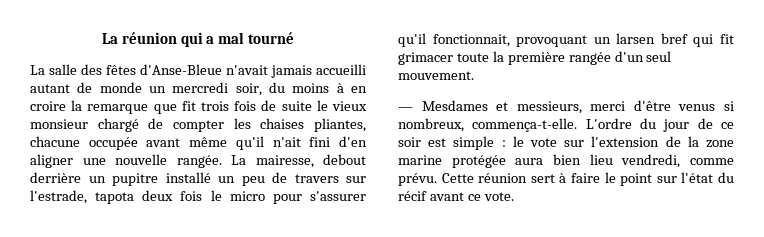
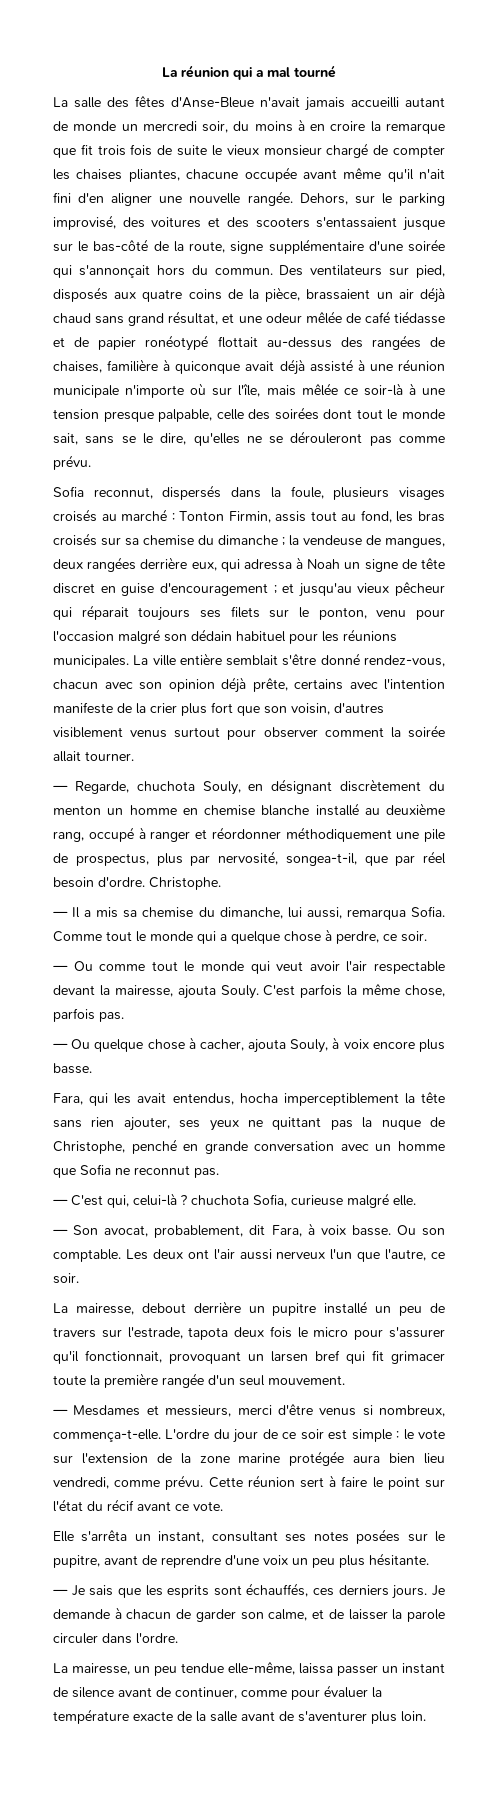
(222, 161) none -> [299,193,445,206] [53,215,445,231] [53,239,446,254] [53,265,445,278] [53,287,445,303] [53,311,445,326] [53,335,445,351] [53,359,445,375] [53,383,446,398] [53,407,445,422] [53,431,446,446] [53,455,91,470] [53,485,446,500] [53,509,446,523] [53,533,445,548] [53,557,446,572] [53,582,445,597] [53,605,445,621] [53,629,397,644] [53,653,445,668] [53,677,445,693] [53,702,384,716] [53,725,446,740] [53,751,134,762] [53,779,445,795] [53,803,445,816] [53,827,445,842] [53,851,446,866] [53,877,221,890] [53,906,445,920] [53,929,427,944] [53,961,446,974] [53,984,446,999] [53,1008,124,1022] [53,1037,446,1053] [53,1063,92,1074] [53,1092,445,1106] [53,1117,445,1131] [53,1139,445,1154] [53,1164,219,1178] [53,1193,416,1208] [53,1223,446,1238] [53,1249,445,1262] [53,1273,79,1284] Dehors, sur le parking improvisé, des voitures et des scooters s'entassaient jusque sur le bas-côté de la route, signe supplémentaire d'une soirée qui s'annonçait hors du commun. Des ventilateurs sur pied, disposés aux quatre coins de la pièce, brassaient un air déjà chaud sans grand résultat, et une odeur mêlée de café tiédasse et de papier ronéotypé flottait au-dessus des rangées de chaises, familière à quiconque avait déjà assisté à une réunion municipale n'importe où sur l'île, mais mêlée ce soir-là à une tension presque palpable, celle des soirées dont tout le monde sait, sans se le dire, qu'elles ne se dérouleront pas comme prévu. // Sofia reconnut, dispersés dans la foule, plusieurs visages croisés au marché : Tonton Firmin, assis tout au fond, les bras croisés sur sa chemise du dimanche ; la vendeuse de mangues, deux rangées derrière eux, qui adressa à Noah un signe de tête discret en guise d'encouragement ; et jusqu'au vieux pêcheur qui réparait toujours ses filets sur le ponton, venu pour l'occasion malgré son dédain habituel pour les réunions municipales. La ville entière semblait s'être donné rendez-vous, chacun avec son opinion déjà prête, certains avec l'intention manifeste de la crier plus fort que son voisin, d'autres visiblement venus surtout pour observer comment la soirée allait tourner. // — Regarde, chuchota Souly, en désignant discrètement du menton un homme en chemise blanche installé au deuxième rang, occupé à ranger et réordonner méthodiquement une pile de prospectus, plus par nervosité, songea-t-il, que par réel besoin d'ordre. Christophe. // — Il a mis sa chemise du dimanche, lui aussi, remarqua Sofia. Comme tout le monde qui a quelque chose à perdre, ce soir. // — Ou comme tout le monde qui veut avoir l'air respectable devant la mairesse, ajouta Souly. C'est parfois la même chose, parfois pas. // — Ou quelque chose à cacher, ajouta Souly, à voix encore plus basse. // Fara, qui les avait entendus, hocha imperceptiblement la tête sans rien ajouter, ses yeux ne quittant pas la nuque de Christophe, penché en grande conversation avec un homme que Sofia ne reconnut pas. // — C'est qui, celui-là ? chuchota Sofia, curieuse malgré elle. // — Son avocat, probablement, dit Fara, à voix basse. Ou son comptable. Les deux ont l'air aussi nerveux l'un que l'autre, ce soir. //
(514, 196) none -> [53,1529,446,1544] [53,1553,429,1568] [53,1583,445,1599] [53,1607,446,1622] [53,1633,178,1644] [53,1662,445,1676] [53,1685,382,1700] [53,1709,426,1724] // Elle s'arrêta un instant, consultant ses notes posées sur le pupitre, avant de reprendre d'une voix un peu plus hésitante. // — Je sais que les esprits sont échauffés, ces derniers jours. Je demande à chacun de garder son calme, et de laisser la parole circuler dans l'ordre. // La mairesse, un peu tendue elle-même, laissa passer un instant de silence avant de continuer, comme pour évaluer la température exacte de la salle avant de s'aventurer plus loin.

